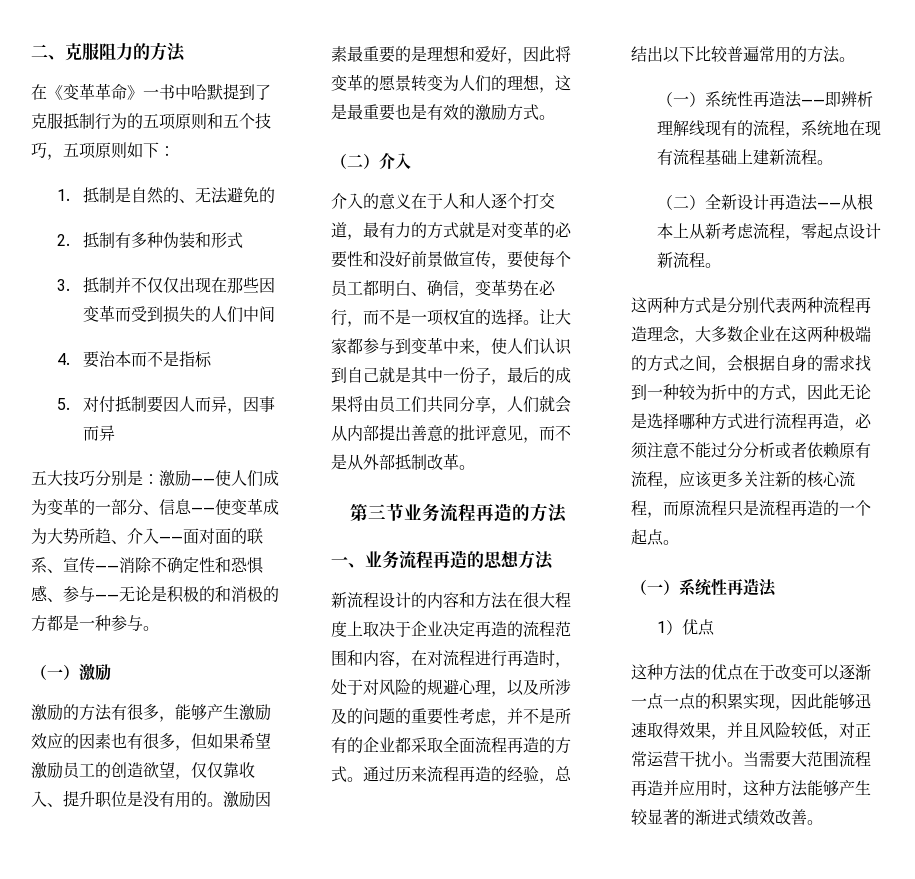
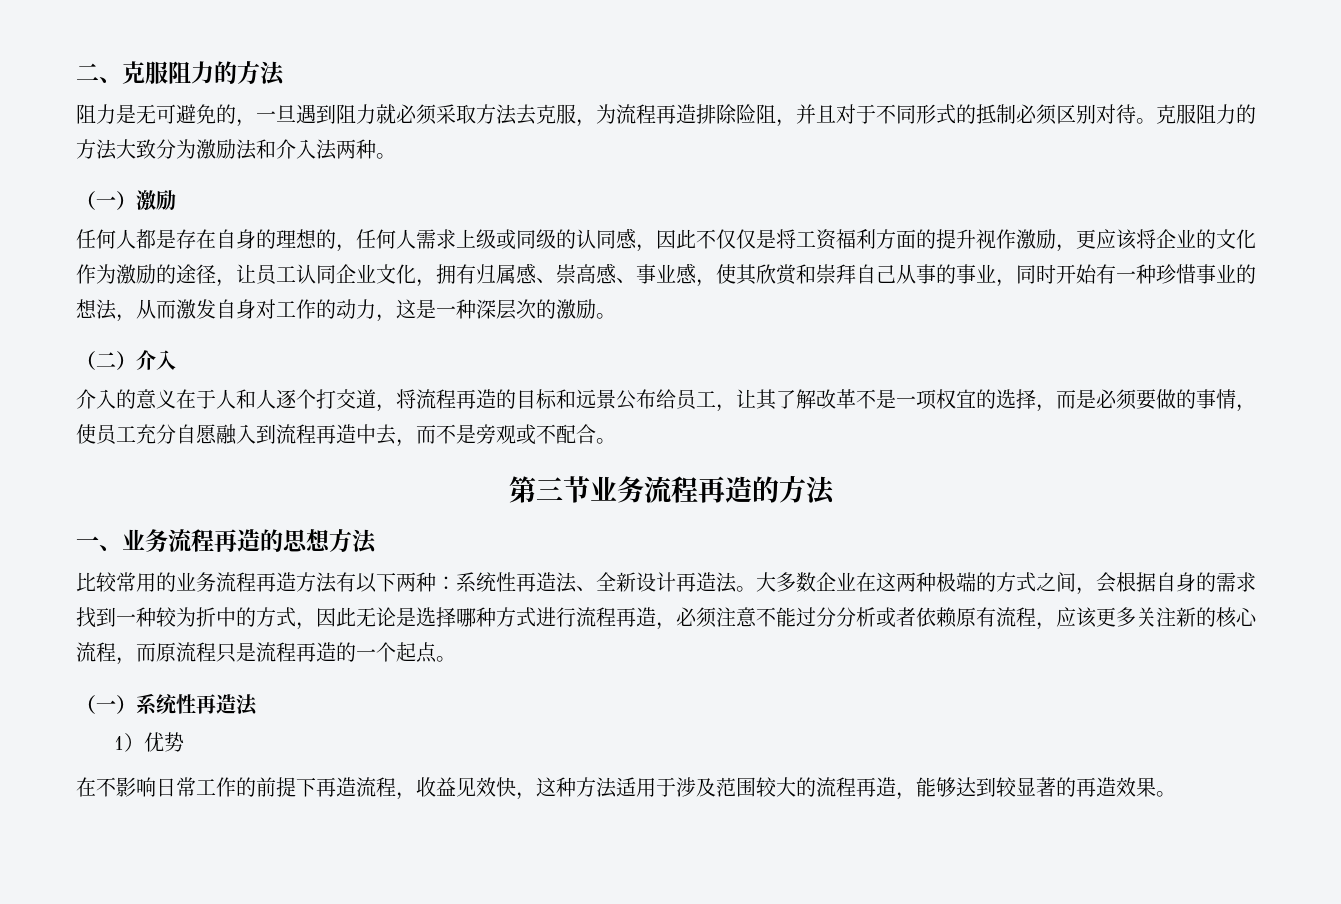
[31,83,271,100] [31,113,271,130] [31,142,175,160] [57,187,276,204] [57,232,244,249] [57,277,276,294] [83,305,276,323] [57,351,213,368] [57,396,276,414] [83,425,116,441] [31,470,279,487] [31,498,279,515] [31,528,263,544] [31,557,263,574] [31,585,279,603] [31,615,159,632] [31,664,111,681] [31,704,271,722] [31,732,271,751] [31,761,255,780] [31,790,271,808] [331,45,571,64] [331,74,571,93] [331,103,539,121] 在《变革革命》一书中哈默提到了克服抵制行为的五项原则和五个技巧，五项原则如下： // 1.抵制是自然的、无法避免的 // 2.抵制有多种伪装和形式 // 3.抵制并不仅仅出现在那些因变革而受到损失的人们中间 // 4.要治本而不是指标 // 5.对付抵制要因人而异，因事而异 // 五大技巧分别是：激励——使人们成为变革的一部分、信息——使变革成为大势所趋、介入——面对面的联系、宣传——消除不确定性和恐惧感、参与——无论是积极的和消极的方都是一种参与。 // （一）激励 // 激励的方法有很多，能够产生激励效应的因素也有很多，但如果希望激励员工的创造欲望，仅仅靠收入、提升职位是没有用的。激励因素最重要的是理想和爱好，因此将变革的愿景转变为人们的理想，这是最重要也是有效的激励方式 -> [76,104,1256,127] [76,139,396,160] [76,190,176,211] [76,228,1256,252] [76,263,1256,287] [76,299,596,322] 阻力是无可避免的，一旦遇到阻力就必须采取方法去克服，为流程再造排除险阻，并且对于不同形式的抵制必须区别对待。克服阻力的方法大致分为激励法和介入法两种。 // （一）激励 // 任何人都是存在自身的理想的，任何人需求上级或同级的认同感，因此不仅仅是将工资福利方面的提升视作激励，更应该将企业的文化作为激励的途径，让员工认同企业文化，拥有归属感、崇高感、事业感，使其欣赏和崇拜自己从事的事业，同时开始有一种珍惜事业的想法，从而激发自身对工作的动力，这是一种深层次的激励
[363,221,572,239] [331,251,571,269] [331,279,556,298] [331,309,379,327] 最有力的方式就是对变革的必要性和没好前景做宣传，要使每个员工都明白、确信，变革势在必行，而 -> [396,389,856,412] 将流程再造的目标和远景公布给员工，让其了解改革
[523,309,571,325] [331,337,572,356] [331,367,571,385] [331,396,571,414] [331,424,571,443] [331,453,459,470] 。让大家都参与到变革中来，使人们认识到自己就是其中一份子，最后的成果将由员工们共同分享，人们就会从内部提出善意的批评意见，而不是从外部抵制改革 -> [1036,389,1256,412] [76,424,596,447] ，而是必须要做的事情，使员工充分自愿融入到流程再造中去，而不是旁观或不配合
[331,592,571,609] [331,621,571,637] [331,650,571,668] [331,679,571,697] [331,708,571,726] [331,737,571,754] [331,766,572,784] [631,46,855,63] [657,91,874,108] [657,119,882,138] [657,149,834,165] [657,193,874,211] [657,223,882,241] [657,252,722,268] [631,297,871,314] [631,326,695,344] 新流程设计的内容和方法在很大程度上取决于企业决定再造的流程范围和内容，在对流程进行再造时，处于对风险的规避心理，以及所涉及的问题的重要性考虑，并不是所有的企业都采取全面流程再造的方式。通过历来流程再造的经验，总结出以下比较普遍常用的方法。 // （一）系统性再造法——即辨析理解线现有的流程，系统地在现有流程基础上建新流程。 // （二）全新设计再造法——从根本上从新考虑流程，零起点设计新流程。 // 这两种方式是分别代表两种流程再造理念， -> [76,572,756,593] 比较常用的业务流程再造方法有以下两种：系统性再造法、全新设计再造法。
[698,619,716,636] [631,664,871,681] [631,693,871,711] [631,722,871,740] [631,750,871,768] [631,780,871,798] [631,809,807,826] 点 // 这种方法的优点在于改变可以逐渐一点一点的积累实现，因此能够迅速取得效果，并且风险较低，对正常运营干扰小。当需要大范围流程再造并应用时，这种方法能够产生较显著的渐进式绩效改善 -> [164,732,185,752] [76,777,1156,800] 势 // 在不影响日常工作的前提下再造流程，收益见效快，这种方法适用于涉及范围较大的流程再造，能够达到较显著的再造效果

